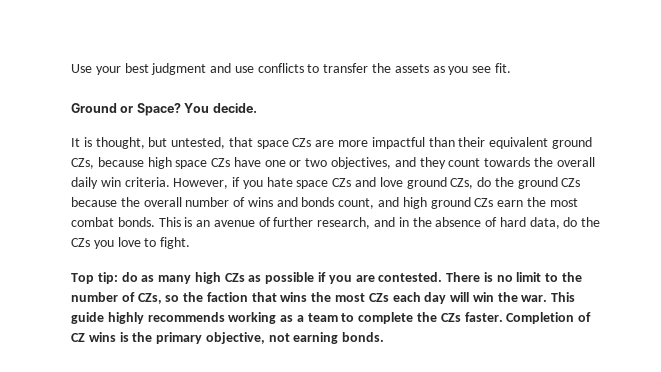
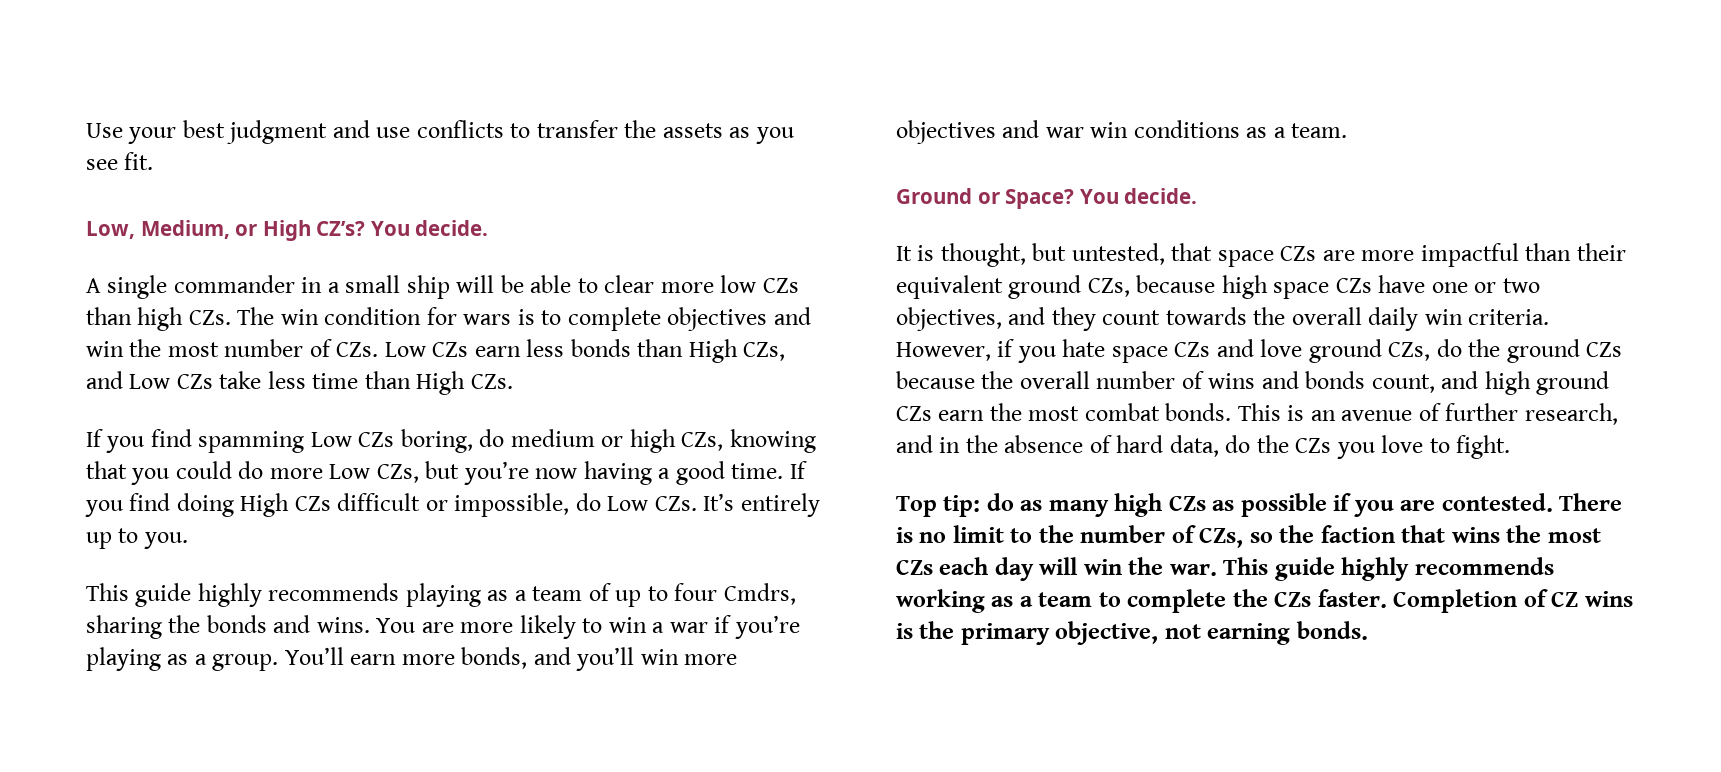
(511, 68) none -> [86,220,489,241] [86,275,799,299] [86,307,811,331] [86,339,786,363] [86,371,513,395] [86,429,816,453] [86,461,807,485] [85,493,820,517] [86,528,188,549] [86,583,796,607] [86,615,800,639] [86,647,738,671] [896,120,1348,144] // Low, Medium, or High CZ’s? You decide. // A single commander in a small ship will be able to clear more low CZs than high CZs. The win condition for wars is to complete objectives and win the most number of CZs. Low CZs earn less bonds than High CZs, and Low CZs take less time than High CZs. // If you find spamming Low CZs boring, do medium or high CZs, knowing that you could do more Low CZs, but you’re now having a good time. If you find doing High CZs difficult or impossible, do Low CZs. It’s entirely up to you. // This guide highly recommends playing as a team of up to four Cmdrs, sharing the bonds and wins. You are more likely to win a war if you’re playing as a group. You’ll earn more bonds, and you’ll win more objectives and war win conditions as a team.

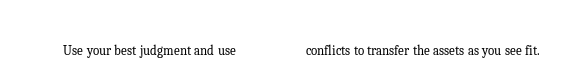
[86,220,489,241] [86,275,799,299] [86,307,811,331] [86,339,786,363] [86,371,513,395] [86,429,816,453] [86,461,807,485] [85,493,820,517] [86,528,188,549] [86,583,796,607] [86,615,800,639] [86,647,738,671] [896,120,1348,144] [896,188,1198,209] [896,243,1626,267] [896,275,1540,299] [896,307,1550,331] [896,339,1623,363] [896,371,1610,395] [896,403,1618,425] [896,435,1511,459] [896,493,1623,517] [896,525,1601,548] [896,557,1554,581] [896,589,1633,613] [896,621,1368,645] // Low, Medium, or High CZ’s? You decide. // A single commander in a small ship will be able to clear more low CZs than high CZs. The win condition for wars is to complete objectives and win the most number of CZs. Low CZs earn less bonds than High CZs, and Low CZs take less time than High CZs. // If you find spamming Low CZs boring, do medium or high CZs, knowing that you could do more Low CZs, but you’re now having a good time. If you find doing High CZs difficult or impossible, do Low CZs. It’s entirely up to you. // This guide highly recommends playing as a team of up to four Cmdrs, sharing the bonds and wins. You are more likely to win a war if you’re playing as a group. You’ll earn more bonds, and you’ll win more objectives and war win conditions as a team. // Ground or Space? You decide. // It is thought, but untested, that space CZs are more impactful than their equivalent ground CZs, because high space CZs have one or two objectives, and they count towards the overall daily win criteria. However, if you hate space CZs and love ground CZs, do the ground CZs because the overall number of wins and bonds count, and high ground CZs earn the most combat bonds. This is an avenue of further research, and in the absence of hard data, do the CZs you love to fight. // Top tip: do as many high CZs as possible if you are contested. There is no limit to the number of CZs, so the faction that wins the most CZs each day will win the war. This guide highly recommends working as a team to complete the CZs faster. Completion of CZ wins is the primary objective, not earning bonds. -> (541, 50) none

